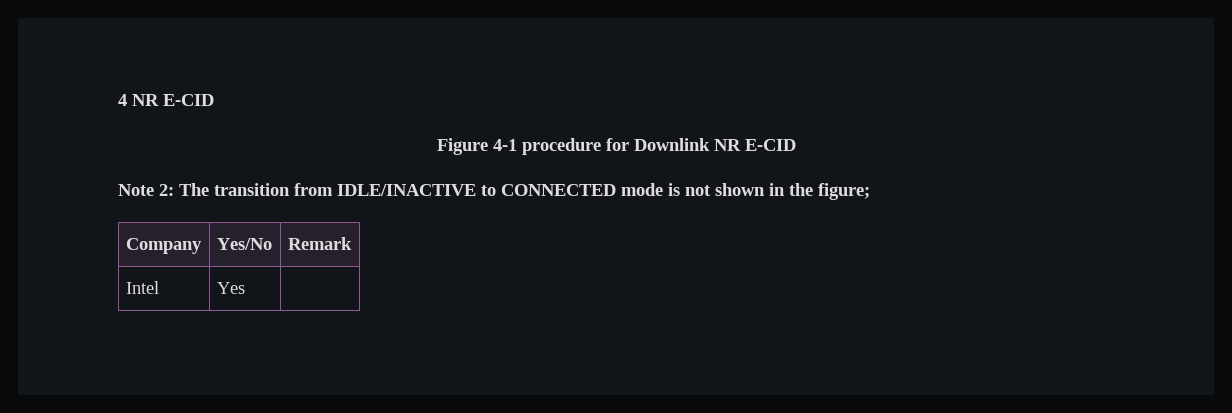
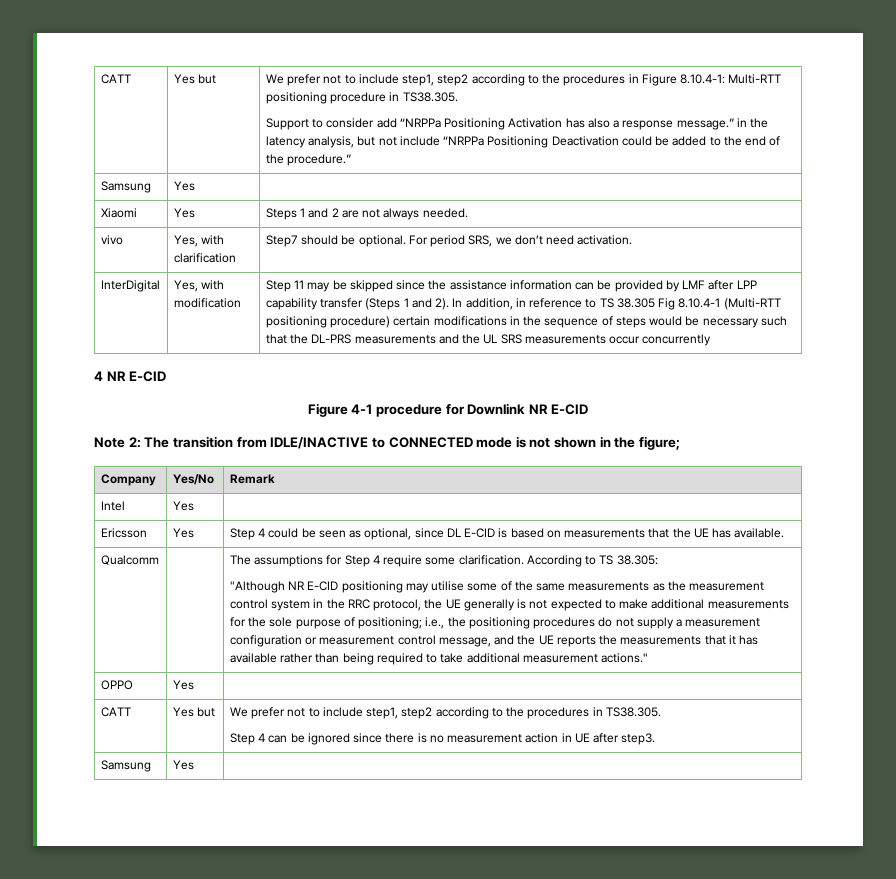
(118, 100) none -> [100,74,131,84] [173,74,217,84] [265,74,782,86] [265,92,458,104] [265,118,769,130] [265,136,781,148] [265,154,352,166] [100,181,151,193] [173,181,195,191] [100,208,137,218] [173,208,195,218] [265,208,468,220] [100,235,123,245] [173,235,225,247] [173,253,236,263] [265,235,633,247] [100,280,160,292] [173,280,225,292] [173,298,241,308] [265,280,757,292] [265,298,781,310] [265,316,787,328] [265,334,712,346] CATT | Yes but | We prefer not to include step1, step2 according to the procedures in Figure 8.10.4-1: Multi-RTT positioning procedure in TS38.305. // Support to consider add “NRPPa Positioning Activation has also a response message.” in the latency analysis, but not include “NRPPa Positioning Deactivation could be added to the end of the procedure.” // Samsung | Yes | // Xiaomi | Yes | Steps 1 and 2 are not always needed. // vivo | Yes, with clarification | Step7 should be optional. For period SRS, we don’t need activation. // InterDigital | Yes, with modification | Step 11 may be skipped since the assistance information can be provided by LMF after LPP capability transfer (Steps 1 and 2). In addition, in reference to TS 38.305 Fig 8.10.4-1 (Multi-RTT positioning procedure) certain modifications in the sequence of steps would be necessary such that the DL-PRS measurements and the UL SRS measurements occur concurrently //
(245, 288) none -> [100,528,147,538] [172,528,194,538] [229,528,785,540] [100,555,159,565] [229,555,658,567] [229,581,765,593] [229,599,789,611] [229,617,761,629] [229,635,759,647] [229,653,649,665] [100,680,133,690] [172,680,194,690] [100,707,131,717] [172,707,216,717] [229,707,661,719] [229,733,656,745] [100,760,151,772] [172,760,194,770] // Ericsson | Yes | Step 4 could be seen as optional, since DL E-CID is based on measurements that the UE has available. // Qualcomm | | The assumptions for Step 4 require some clarification. According to TS 38.305: // "Although NR E-CID positioning may utilise some of the same measurements as the measurement control system in the RRC protocol, the UE generally is not expected to make additional measurements for the sole purpose of positioning; i.e., the positioning procedures do not supply a measurement configuration or measurement control message, and the UE reports the measurements that it has available rather than being required to take additional measurement actions." // OPPO | Yes | // CATT | Yes but | We prefer not to include step1, step2 according to the procedures in TS38.305. // Step 4 can be ignored since there is no measurement action in UE after step3. // Samsung | Yes |

